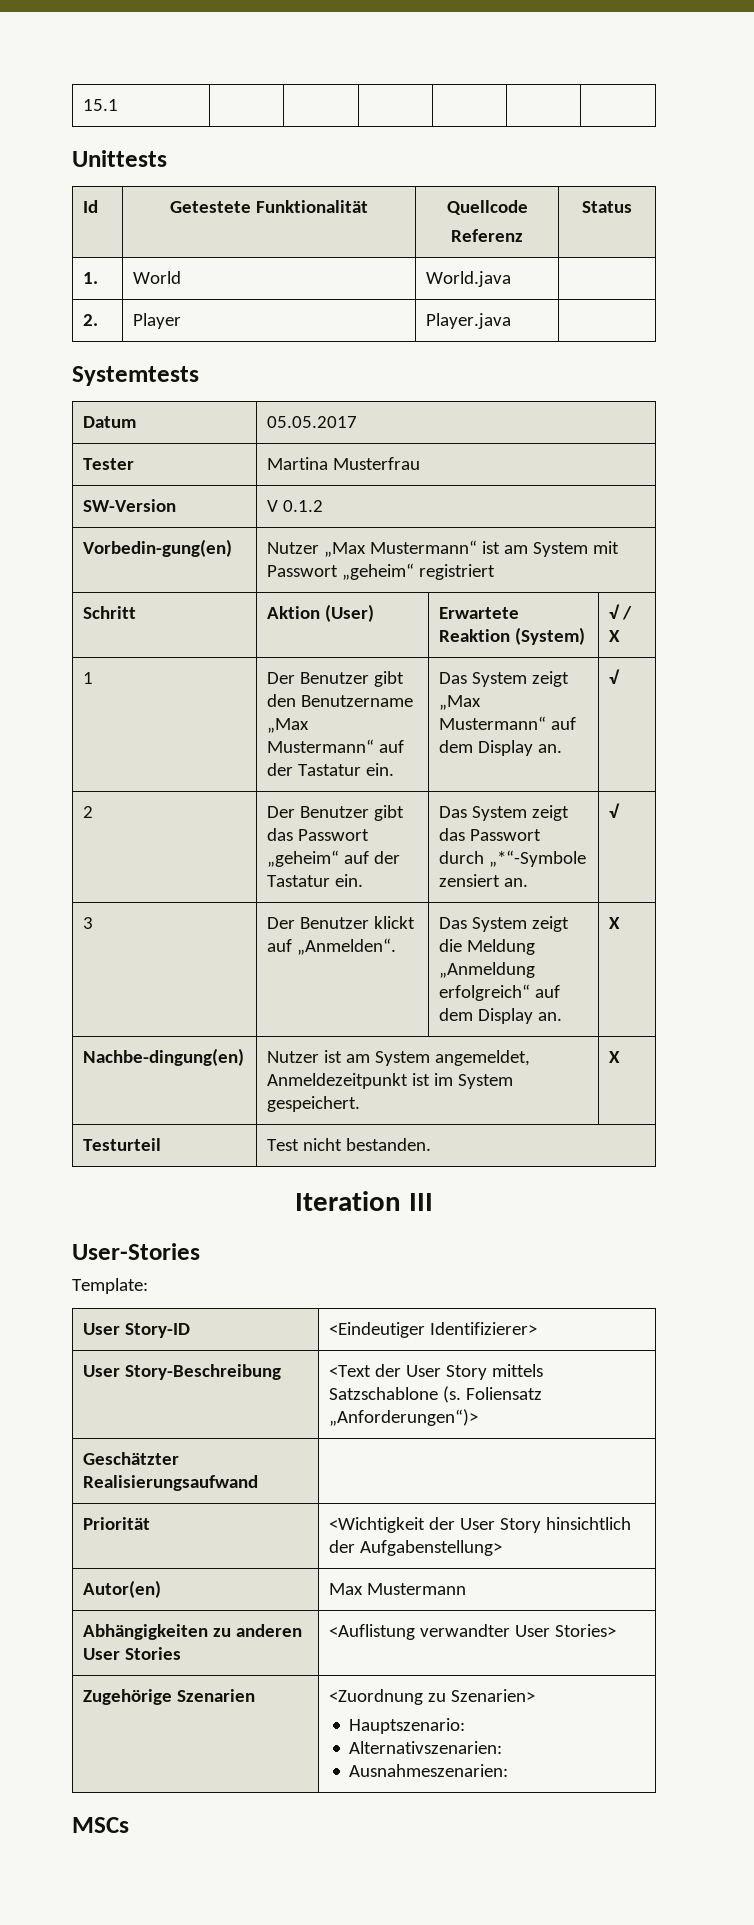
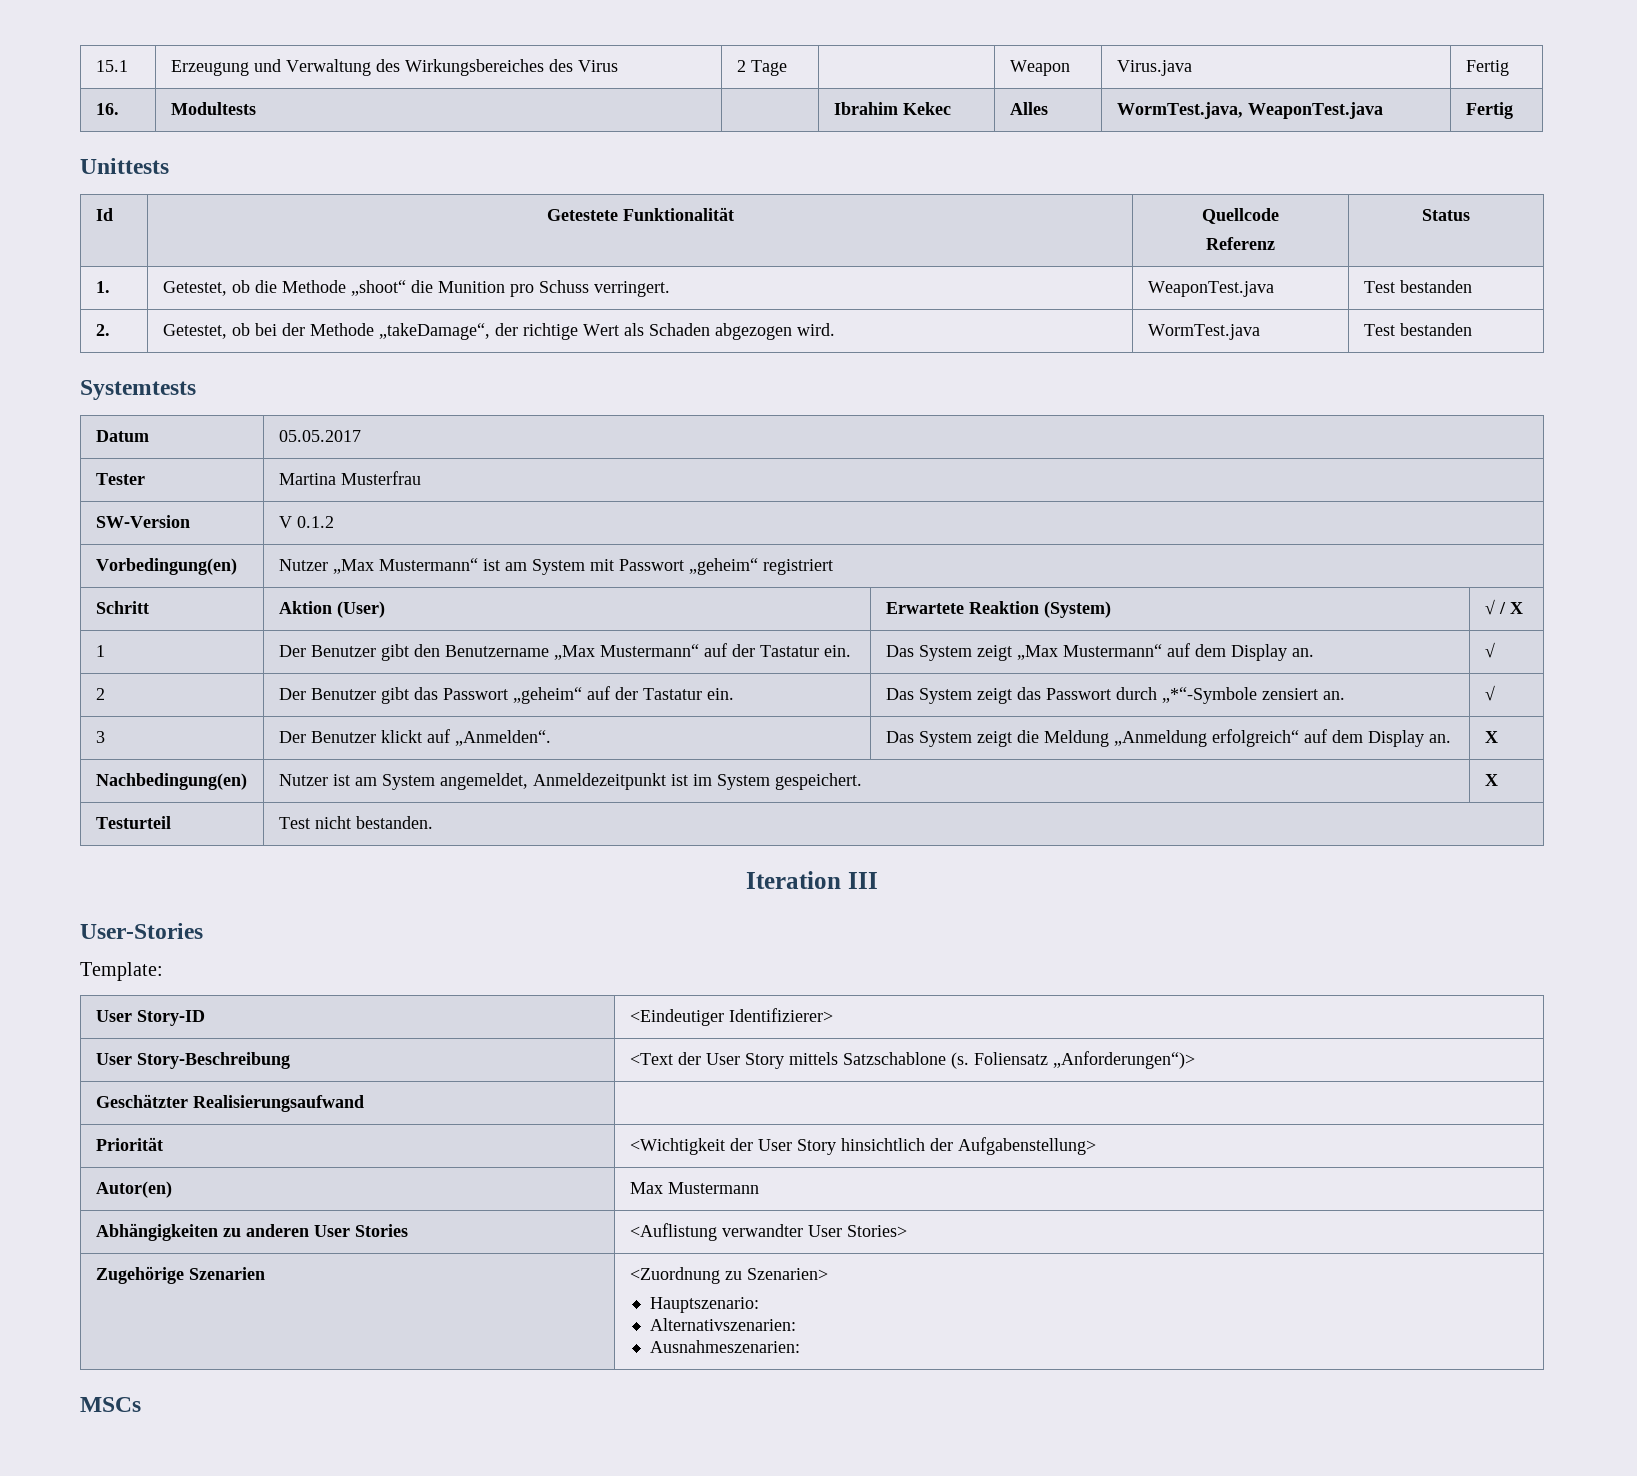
(119, 105) | | | | | -> [170,59,618,76] [736,60,787,76] [1009,60,1070,76] [1116,60,1192,76] [1465,60,1509,76] [95,103,119,115] [170,102,256,115] [833,102,951,115] [1009,102,1048,115] [1116,102,1383,119] [1465,102,1513,119] Erzeugung und Verwaltung des Wirkungsbereiches des Virus | 2 Tage | | Weapon | Virus.java | Fertig // 16. | Modultests | | Ibrahim Kekec | Alles | WormTest.java, WeaponTest.java | Fertig
[133,271,182,284] [426,271,512,287] [83,314,99,326] [133,313,182,329] [426,313,512,329] World | World.java | // 2. | Player | Player.java | -> [162,280,670,297] [1147,281,1274,297] [1363,280,1472,293] [95,324,110,336] [162,323,835,340] [1147,324,1260,340] [1363,323,1472,336] Getestet, ob die Methode „shoot“ die Munition pro Schuss verringert. | WeaponTest.java | Test bestanden // 2. | Getestet, ob bei der Methode „takeDamage“, der richtige Wert als Schaden abgezogen wird. | WormTest.java | Test bestanden
[83,539,233,557] Vorbedin-gung(en) -> [95,558,237,575] Vorbedingung(en)
[83,1048,245,1066] Nachbe-dingung(en) -> [95,773,247,790] Nachbedingung(en)

